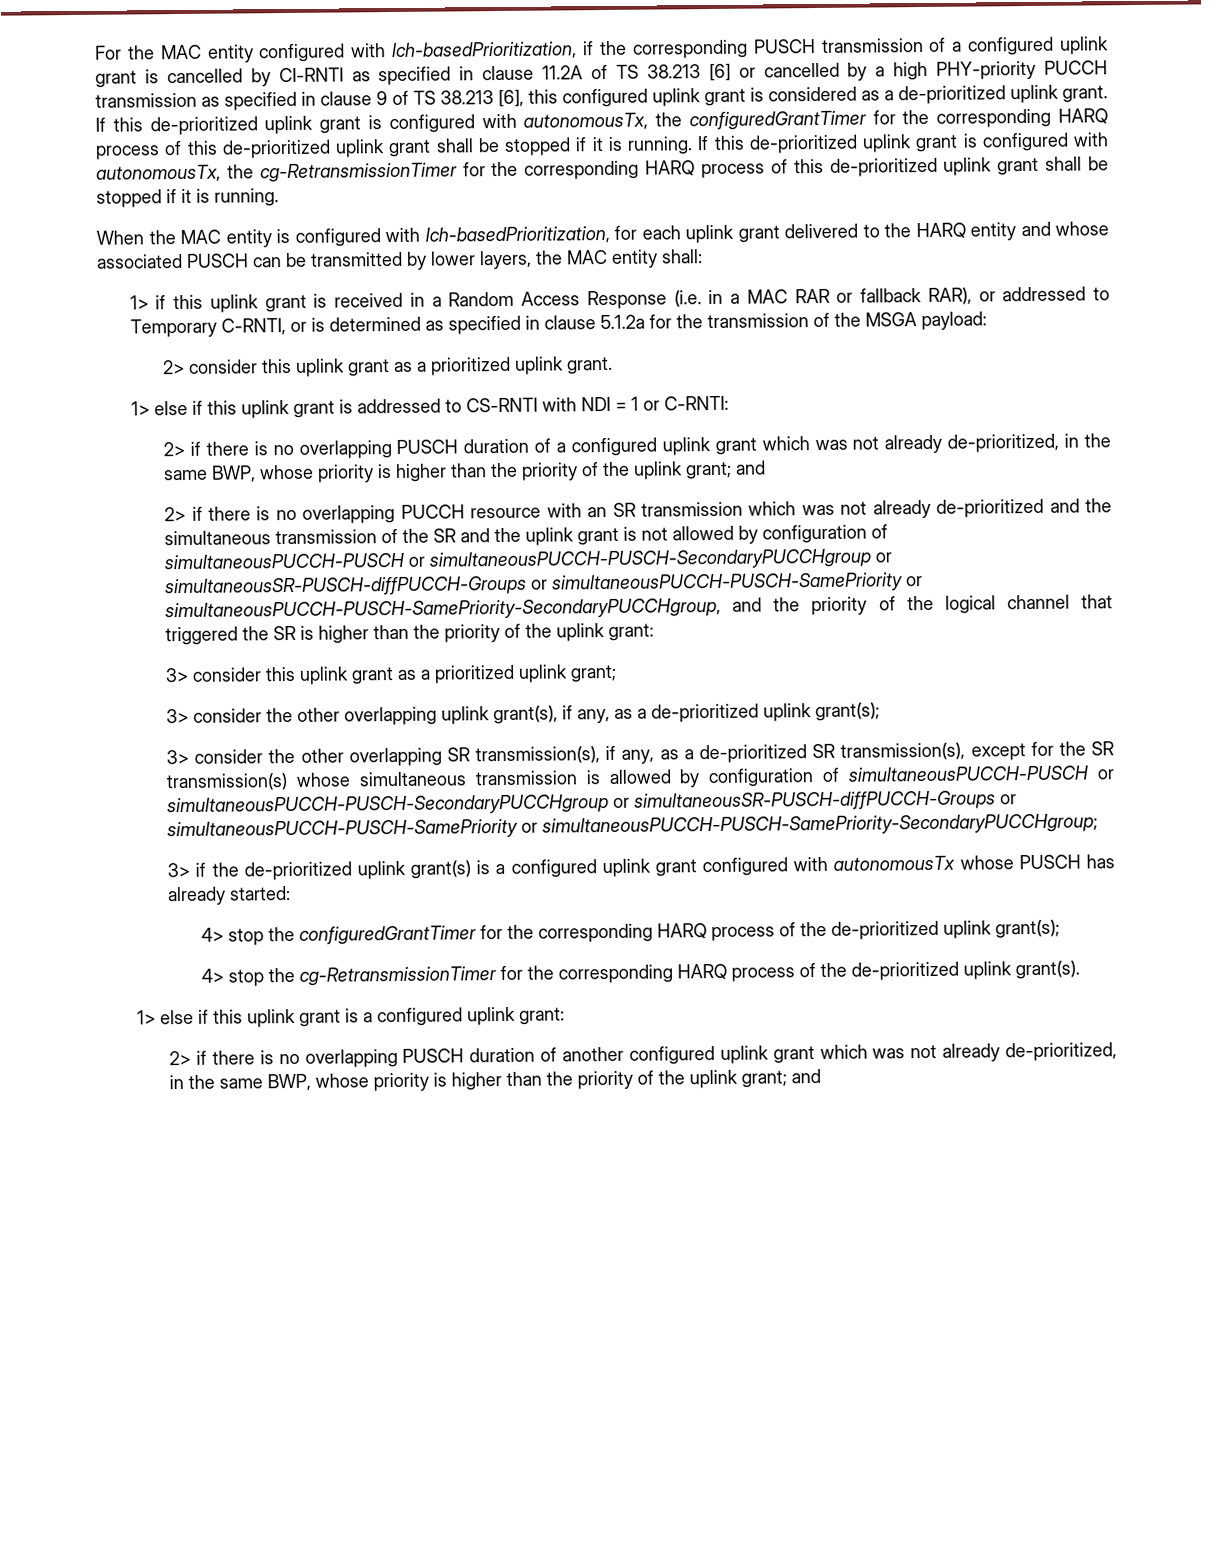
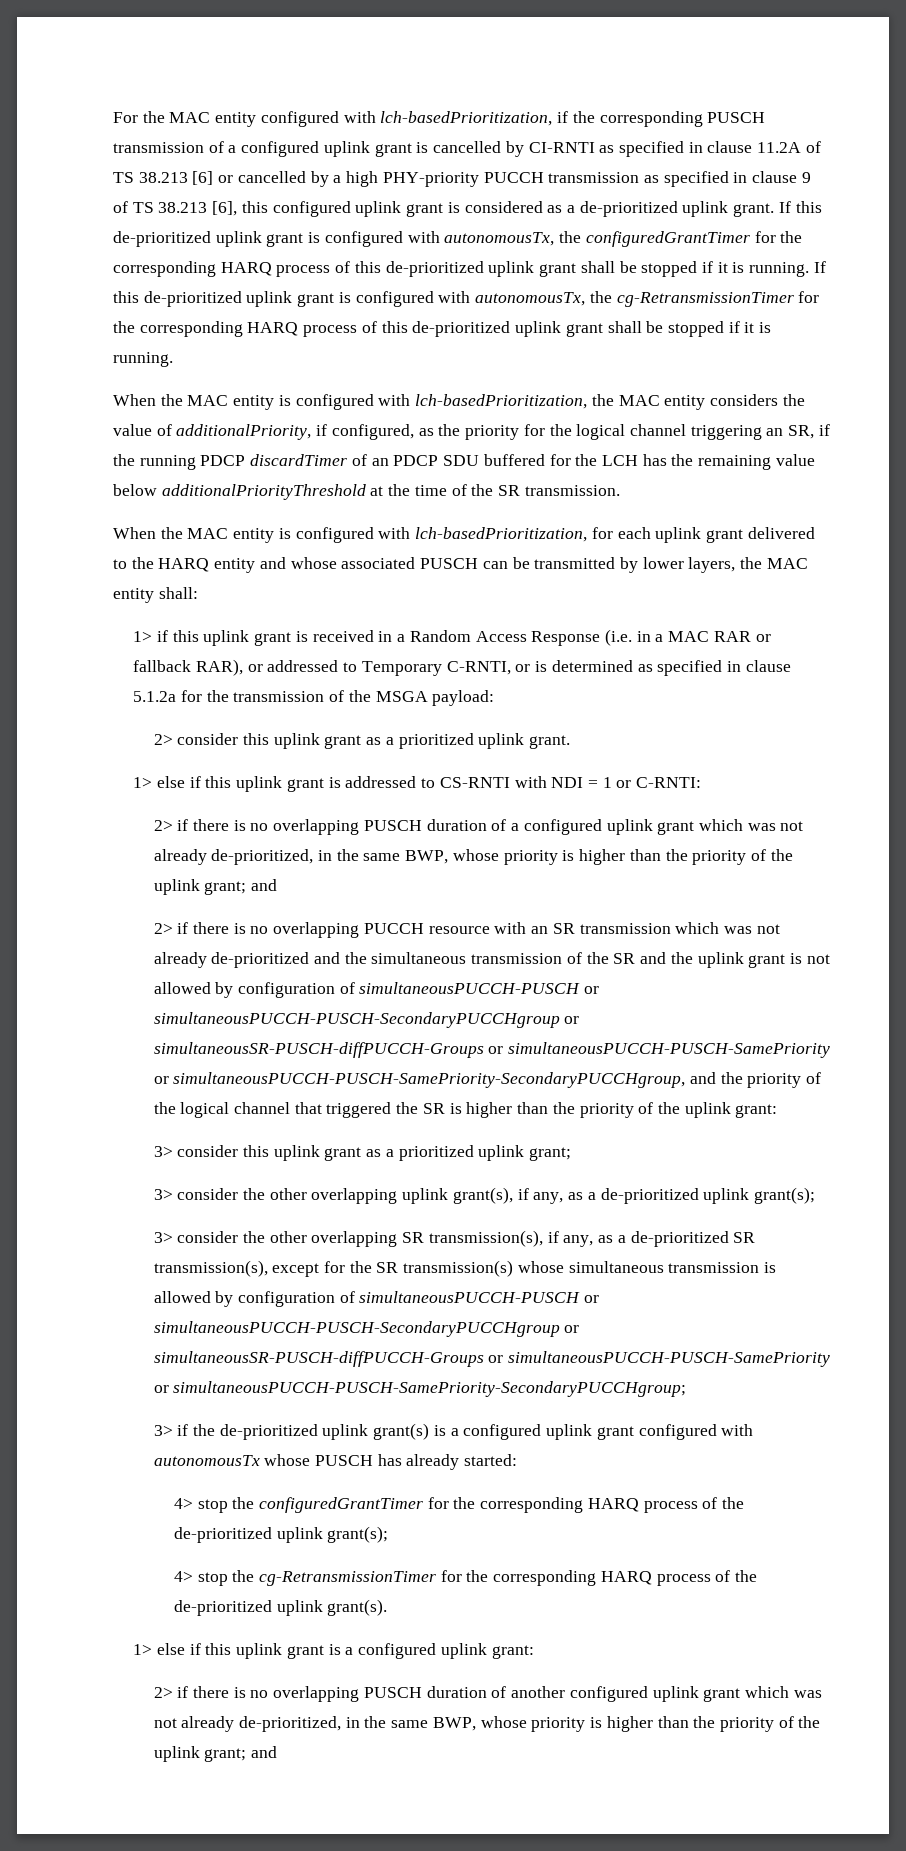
(279, 197) none -> [113,394,805,410] [113,424,830,440] [113,454,815,470] [113,484,620,500] // When the MAC entity is configured with lch-basedPrioritization, the MAC entity considers the value of additionalPriority, if configured, as the priority for the logical channel triggering an SR, if the running PDCP discardTimer of an PDCP SDU buffered for the LCH has the remaining value below additionalPriorityThreshold at the time of the SR transmission.

